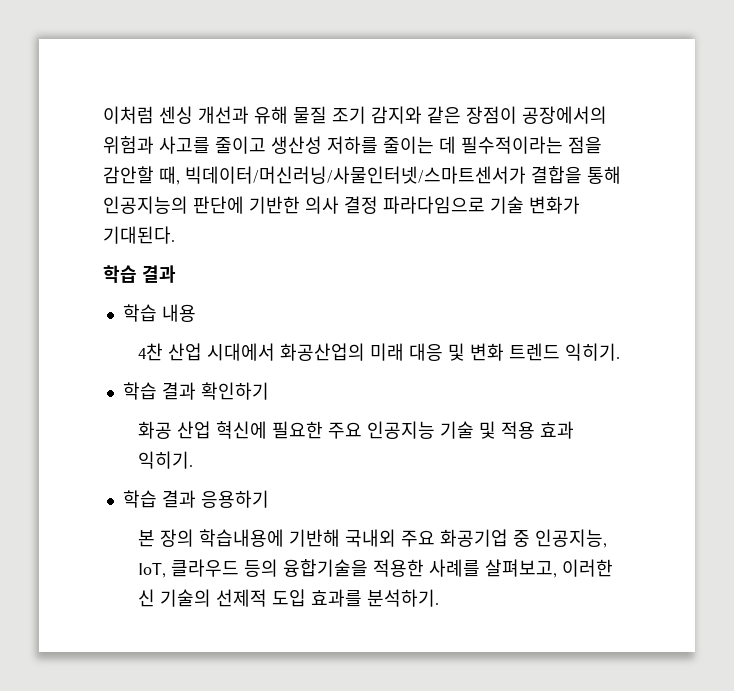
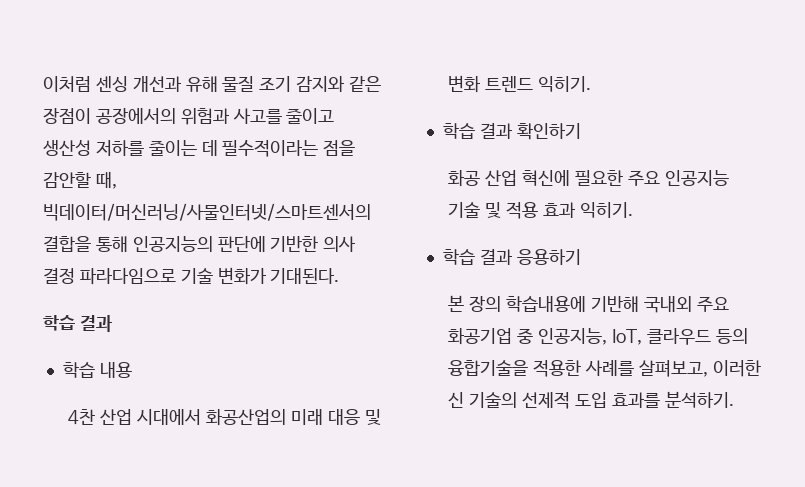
[185,166,526,184] 빅데이터/머신러닝/사물인터넷/스마트센서가 -> [43,203,371,221] 빅데이터/머신러닝/사물인터넷/스마트센서의

